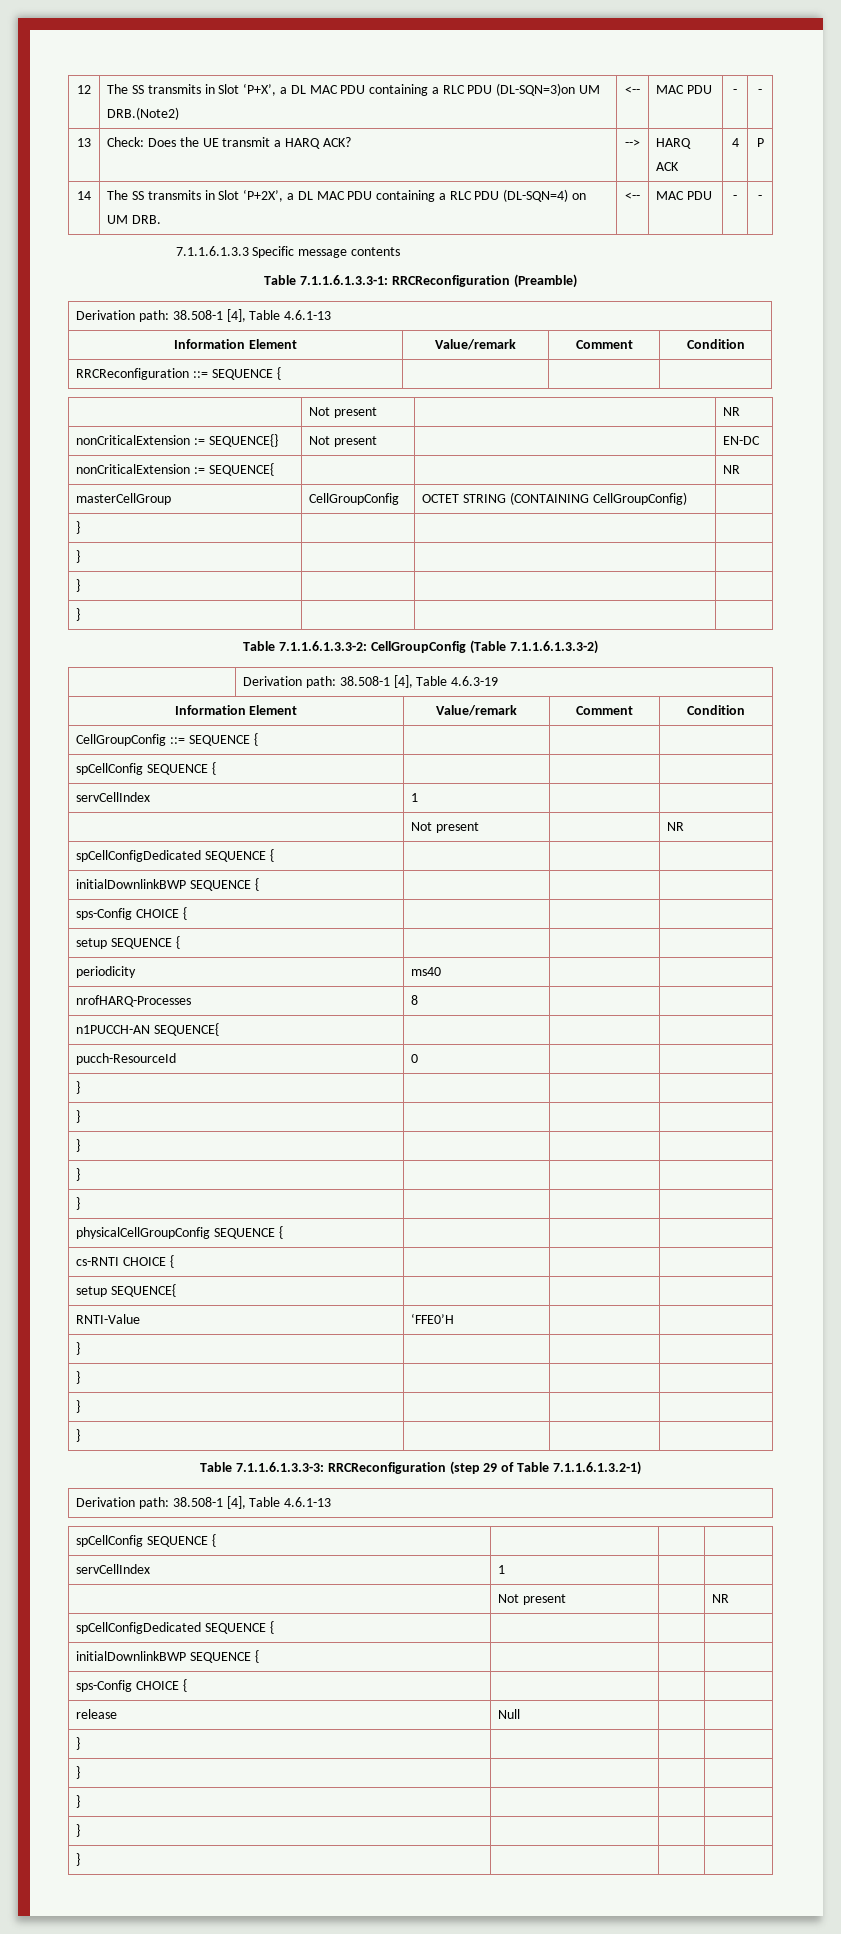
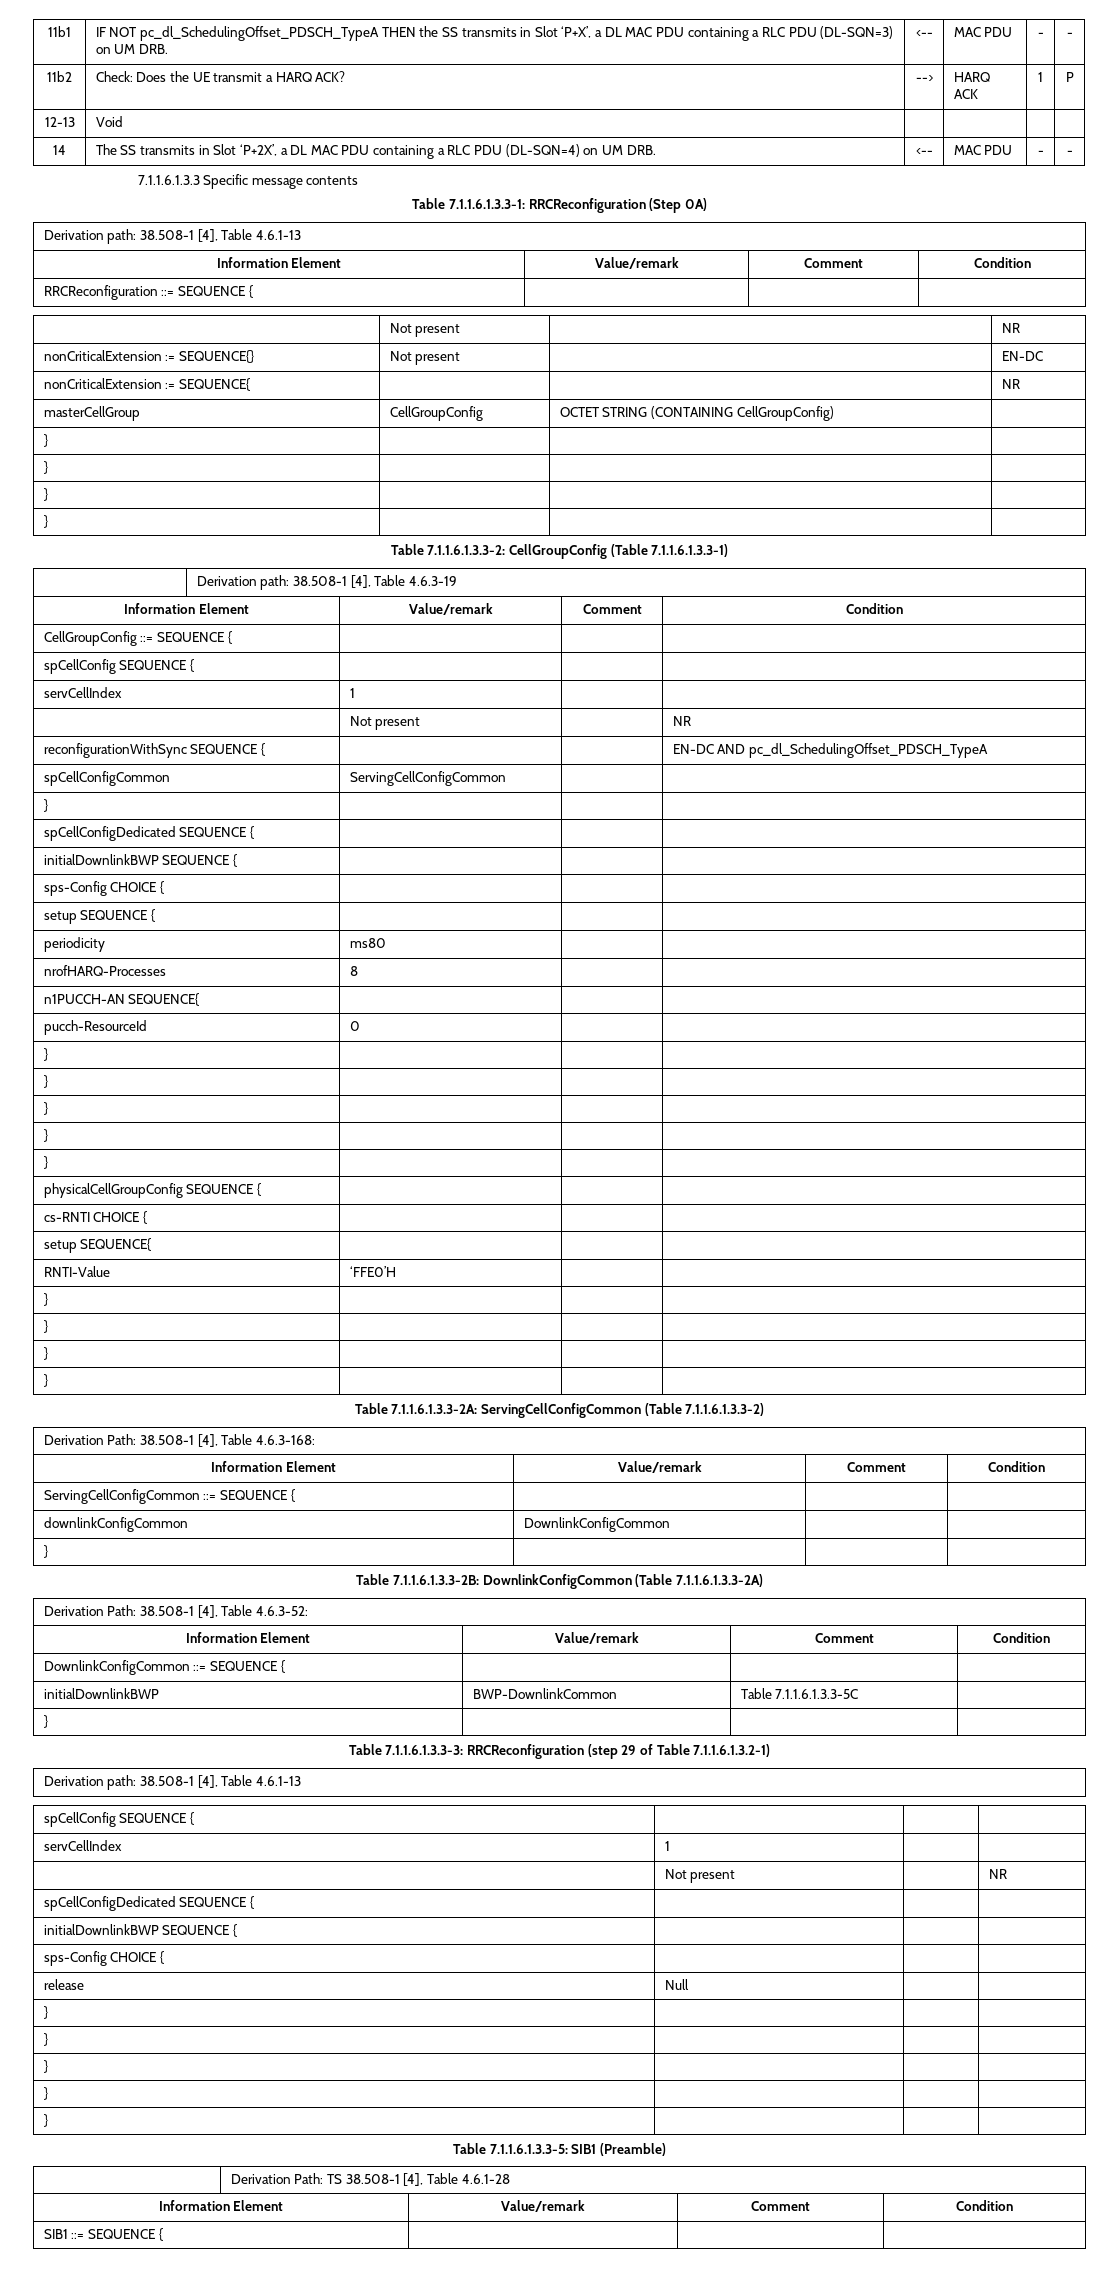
[77,85,91,94] [107,84,129,94] 12 | The -> [48,26,71,37] [95,26,439,41] 11b1 | IF NOT pc_dl_SchedulingOffset_PDSCH_TypeA THEN the
[496,83,601,96] [107,107,180,120] [625,86,640,94] [656,85,713,94] [733,89,737,94] [758,89,762,94] [77,138,91,147] (DL-SQN=3)on UM DRB.(Note2) | <-- | MAC PDU | - | - // 13 -> [820,26,894,39] [95,44,168,54] [915,30,933,37] [953,27,1013,37] [1037,32,1044,37] [1066,32,1073,37] [47,71,72,82] (DL-SQN=3) on UM DRB. | <-- | MAC PDU | - | - // 11b2
[731,138,739,147] 4 -> [1038,72,1043,82] 1
(764, 142) none -> [44,117,75,127] [95,116,123,127] // 12-13 | Void | | | |
[513,274,577,288] (Preamble) -> [649,198,707,213] (Step 0A)
[509,640,598,654] 7.1.1.6.1.3.3-2) -> [651,544,729,557] 7.1.1.6.1.3.3-1)
(685, 826) none -> [43,743,265,758] [672,743,988,758] [43,771,170,786] [349,771,506,786] [43,799,48,812] // reconfigurationWithSync SEQUENCE { | | | EN-DC AND pc_dl_SchedulingOffset_PDSCH_TypeA // spCellConfigCommon | ServingCellConfigCommon | | // } | | |
[411,967,442,976] ms40 -> [349,938,386,948] ms80
(81, 1435) none -> [354,1403,765,1418] [43,1434,315,1447] [211,1461,336,1472] [617,1461,702,1473] [847,1462,906,1472] [988,1461,1045,1472] [43,1489,295,1504] [43,1517,188,1532] [523,1517,670,1532] [43,1545,48,1558] [356,1574,763,1589] [43,1605,308,1618] [185,1632,311,1643] [554,1632,639,1644] [814,1633,874,1643] [993,1632,1050,1643] [43,1660,285,1675] [43,1688,159,1699] [472,1688,617,1699] [740,1688,859,1699] [43,1715,48,1728] // Table 7.1.1.6.1.3.3-2A: ServingCellConfigCommon (Table 7.1.1.6.1.3.3-2) // Derivation Path: 38.508-1 [4], Table 4.6.3-168: // Information Element | Value/remark | Comment | Condition // ServingCellConfigCommon ::= SEQUENCE { | | | // downlinkConfigCommon | DownlinkConfigCommon | | // } | | | // Table 7.1.1.6.1.3.3-2B: DownlinkConfigCommon (Table 7.1.1.6.1.3.3-2A) // Derivation Path: 38.508-1 [4], Table 4.6.3-52: // Information Element | Value/remark | Comment | Condition // DownlinkConfigCommon ::= SEQUENCE { | | | // initialDownlinkBWP | BWP-DownlinkCommon | Table 7.1.1.6.1.3.3-5C | // } | | |
(81, 1859) none -> [453,2143,666,2156] [230,2173,510,2186] [158,2200,284,2211] [501,2200,585,2212] [751,2201,810,2211] [956,2200,1013,2211] [43,2228,163,2241] // Table 7.1.1.6.1.3.3-5: SIB1 (Preamble) // | Derivation Path: TS 38.508-1 [4], Table 4.6.1-28 // Information Element | Value/remark | Comment | Condition // SIB1 ::= SEQUENCE { | | |

